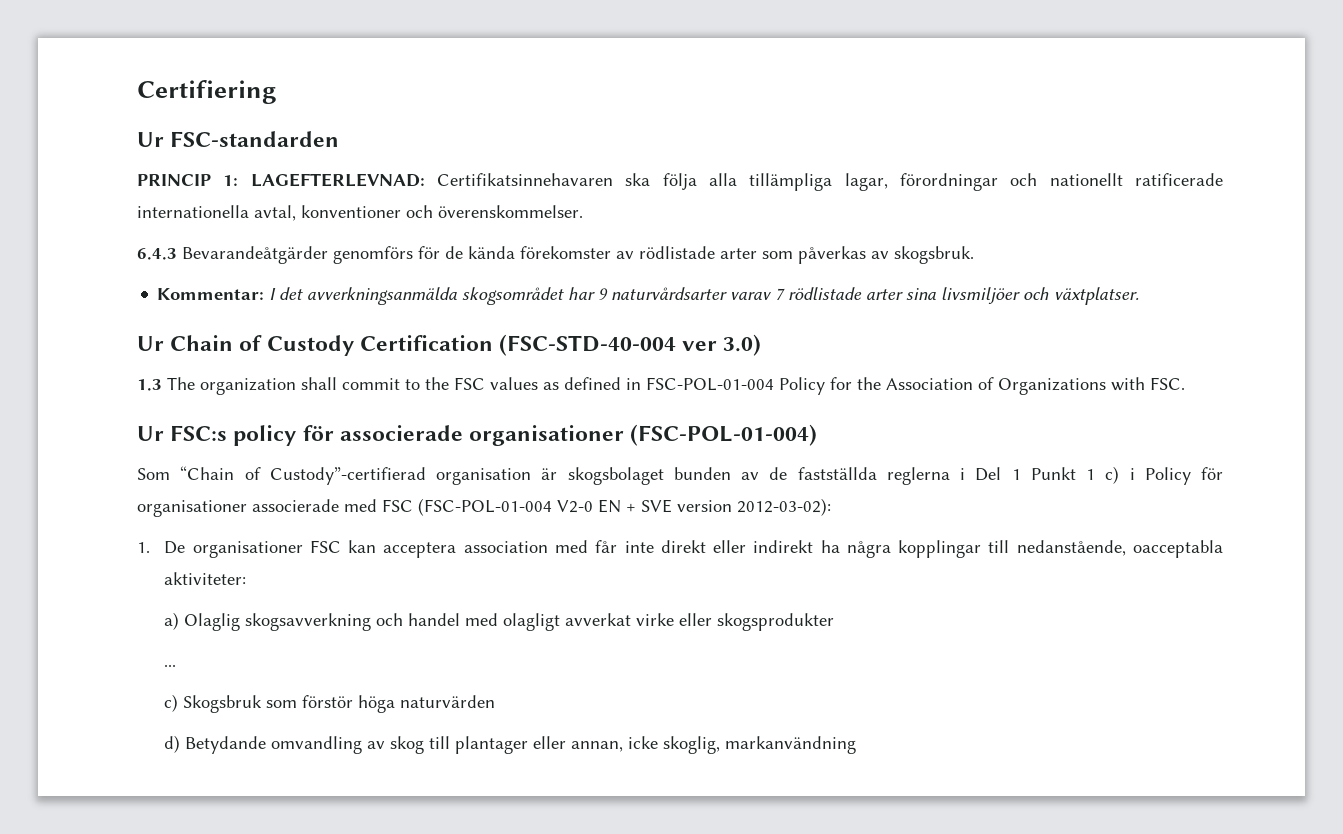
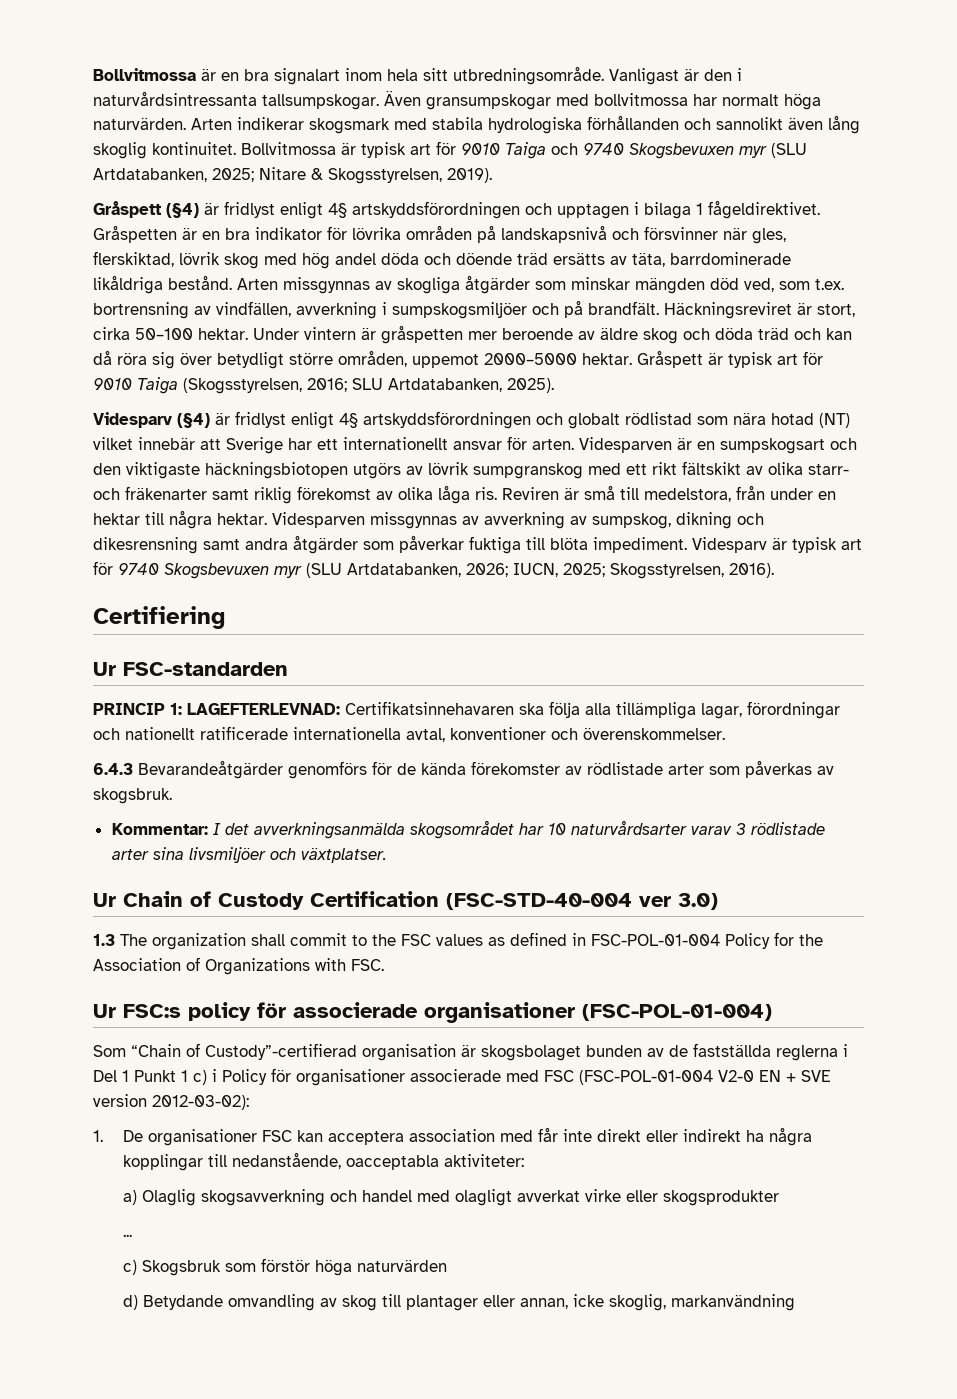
(137, 92) none -> [93,66,742,85] [93,90,821,110] [93,115,860,134] [93,141,807,159] [93,167,492,184] [93,200,820,219] [93,225,786,244] [93,251,791,269] [93,275,844,294] [93,300,855,319] [93,325,852,344] [93,350,823,369] [93,377,554,394] [93,411,850,429] [93,436,857,454] [93,461,849,479] [93,485,836,504] [93,510,764,529] [93,535,862,554] [93,561,774,579] Bollvitmossa är en bra signalart inom hela sitt utbredningsområde. Vanligast är den i naturvårdsintressanta tallsumpskogar. Även gransumpskogar med bollvitmossa har normalt höga naturvärden. Arten indikerar skogsmark med stabila hydrologiska förhållanden och sannolikt även lång skoglig kontinuitet. Bollvitmossa är typisk art för 9010 Taiga och 9740 Skogsbevuxen myr (SLU Artdatabanken, 2025; Nitare & Skogsstyrelsen, 2019). // Gråspett (§4) är fridlyst enligt 4§ artskyddsförordningen och upptagen i bilaga 1 fågeldirektivet. Gråspetten är en bra indikator för lövrika områden på landskapsnivå och försvinner när gles, flerskiktad, lövrik skog med hög andel döda och döende träd ersätts av täta, barrdominerade likåldriga bestånd. Arten missgynnas av skogliga åtgärder som minskar mängden död ved, som t.ex. bortrensning av vindfällen, avverkning i sumpskogsmiljöer och på brandfält. Häckningsreviret är stort, cirka 50–100 hektar. Under vintern är gråspetten mer beroende av äldre skog och döda träd och kan då röra sig över betydligt större områden, uppemot 2000–5000 hektar. Gråspett är typisk art för 9010 Taiga (Skogsstyrelsen, 2016; SLU Artdatabanken, 2025). // Videsparv (§4) är fridlyst enligt 4§ artskyddsförordningen och globalt rödlistad som nära hotad (NT) vilket innebär att Sverige har ett internationellt ansvar för arten. Videsparven är en sumpskogsart och den viktigaste häckningsbiotopen utgörs av lövrik sumpgranskog med ett rikt fältskikt av olika starr- och fräkenarter samt riklig förekomst av olika låga ris. Reviren är små till medelstora, från under en hektar till några hektar. Videsparven missgynnas av avverkning av sumpskog, dikning och dikesrensning samt andra åtgärder som påverkar fuktiga till blöta impediment. Videsparv är typisk art för 9740 Skogsbevuxen myr (SLU Artdatabanken, 2026; IUCN, 2025; Skogsstyrelsen, 2016). //
[598,288,609,300] 9 -> [547,823,566,835] 10
[775,288,786,300] 7 -> [735,823,746,835] 3

